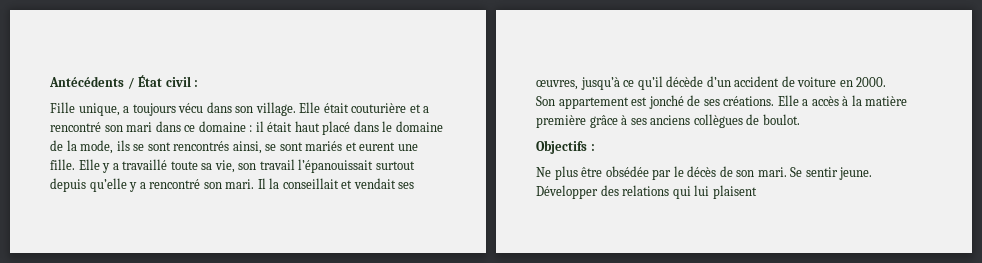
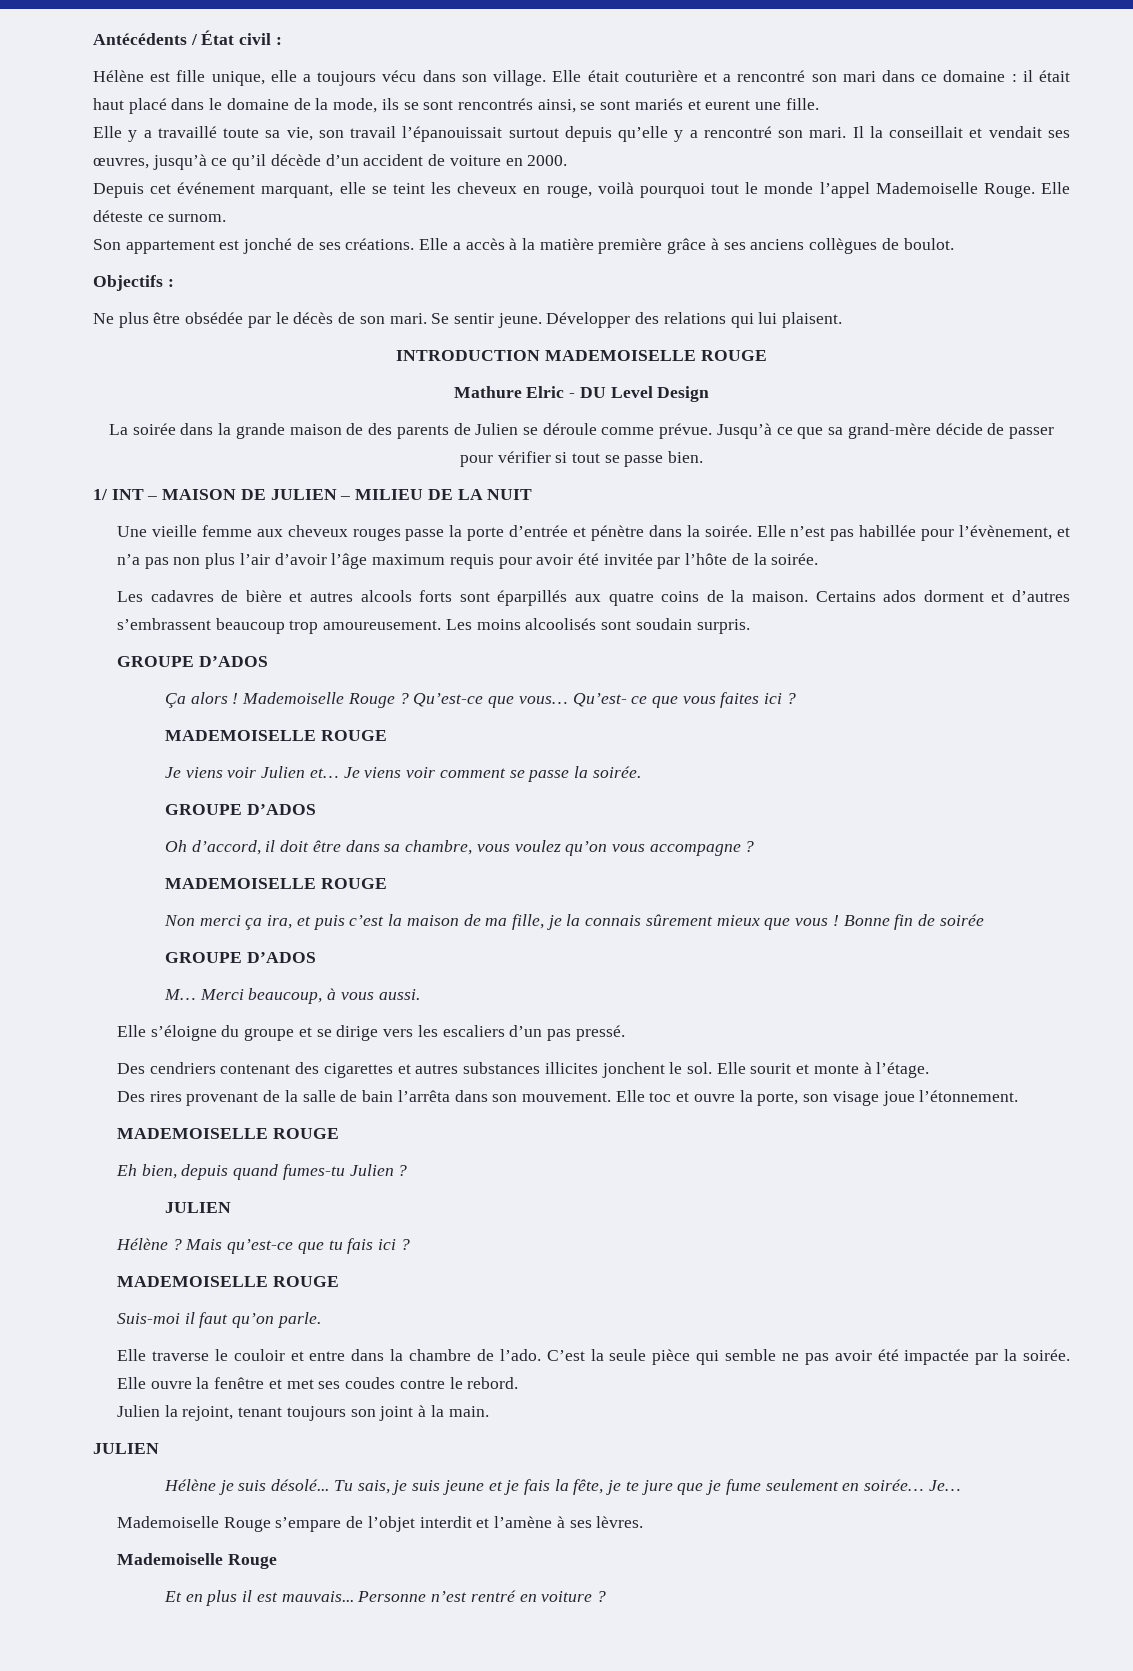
[50,102,120,116] Fille unique, -> [93,70,297,86] Hélène est fille unique, elle
(75, 164) none -> (819, 104) //
(887, 82) none -> [93,182,1070,198] [93,210,227,222] // Depuis cet événement marquant, elle se teint les cheveux en rouge, voilà pourquoi tout le monde l’appel Mademoiselle Rouge. Elle déteste ce surnom.
[712,185,757,199] plaisent -> [782,312,843,328] [396,350,767,361] [453,386,710,402] [109,423,1054,439] [459,451,704,467] [93,489,533,500] [117,525,1071,541] [117,553,819,569] [117,590,1070,606] [117,618,750,634] [117,656,268,667] [165,692,796,708] [165,730,387,741] [165,766,641,782] [165,804,316,815] [165,840,755,856] [165,878,387,889] [164,914,984,930] [165,952,316,963] [164,988,420,1004] [117,1025,625,1041] [117,1062,930,1078] [117,1090,1019,1106] [117,1128,339,1139] [116,1164,408,1180] [165,1202,232,1213] [116,1238,410,1254] [117,1276,339,1287] [117,1312,321,1328] [117,1349,1071,1365] [117,1377,519,1389] [117,1405,489,1421] [93,1443,159,1454] [164,1479,961,1495] [117,1516,644,1532] [117,1553,277,1569] [164,1590,606,1606] plaisent. // INTRODUCTION MADEMOISELLE ROUGE // Mathure Elric - DU Level Design // La soirée dans la grande maison de des parents de Julien se déroule comme prévue. Jusqu’à ce que sa grand-mère décide de passer pour vérifier si tout se passe bien. // 1/ INT – MAISON DE JULIEN – MILIEU DE LA NUIT // Une vieille femme aux cheveux rouges passe la porte d’entrée et pénètre dans la soirée. Elle n’est pas habillée pour l’évènement, et n’a pas non plus l’air d’avoir l’âge maximum requis pour avoir été invitée par l’hôte de la soirée. // Les cadavres de bière et autres alcools forts sont éparpillés aux quatre coins de la maison. Certains ados dorment et d’autres s’embrassent beaucoup trop amoureusement. Les moins alcoolisés sont soudain surpris. // GROUPE D’ADOS // Ça alors ! Mademoiselle Rouge ? Qu’est-ce que vous… Qu’est- ce que vous faites ici ? // MADEMOISELLE ROUGE // Je viens voir Julien et… Je viens voir comment se passe la soirée. // GROUPE D’ADOS // Oh d’accord, il doit être dans sa chambre, vous voulez qu’on vous accompagne ? // MADEMOISELLE ROUGE // Non merci ça ira, et puis c’est la maison de ma fille, je la connais sûrement mieux que vous ! Bonne fin de soirée // GROUPE D’ADOS // M… Merci beaucoup, à vous aussi. // Elle s’éloigne du groupe et se dirige vers les escaliers d’un pas pressé. // Des cendriers contenant des cigarettes et autres substances illicites jonchent le sol. Elle sourit et monte à l’étage. // Des rires provenant de la salle de bain l’arrêta dans son mouvement. Elle toc et ouvre la porte, son visage joue l’étonnement. // MADEMOISELLE ROUGE // Eh bien, depuis quand fumes-tu Julien ? // JULIEN // Hélène ? Mais qu’est-ce que tu fais ici ? // MADEMOISELLE ROUGE // Suis-moi il faut qu’on parle. // Elle traverse le couloir et entre dans la chambre de l’ado. C’est la seule pièce qui semble ne pas avoir été impactée par la soirée. Elle ouvre la fenêtre et met ses coudes contre le rebord. // Julien la rejoint, tenant toujours son joint à la main. // JULIEN // Hélène je suis désolé... Tu sais, je suis jeune et je fais la fête, je te jure que je fume seulement en soirée… Je… // Mademoiselle Rouge s’empare de l’objet interdit et l’amène à ses lèvres. // Mademoiselle Rouge // Et en plus il est mauvais... Personne n’est rentré en voiture ?

